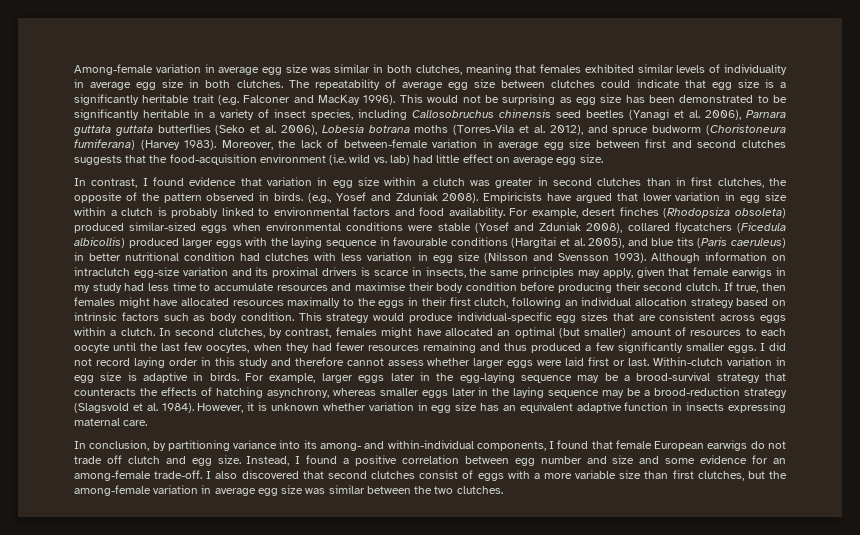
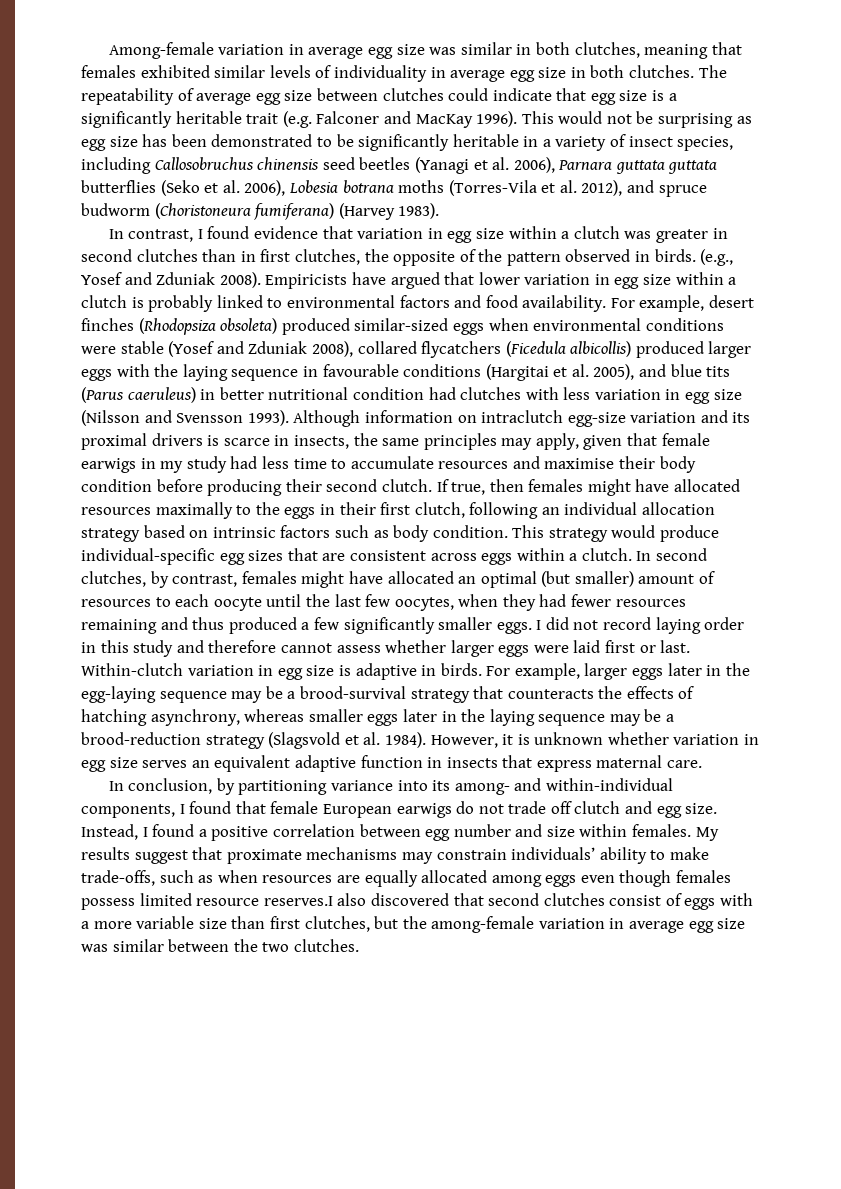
[221,139,786,150] [74,154,603,165] Moreover, the lack of between-female variation in average egg size between first and second clutches suggests that the food-acquisition environment (i.e. wild vs. lab) had little effect on average egg size. -> (440, 211) none
[697,237,728,248] (Paris -> [81,387,124,403] (Parus
[480,403,500,411] has -> [142,760,188,768] serves
[728,402,787,413] expressing -> [502,755,592,772] that express
[639,455,787,464] [74,470,212,481] and some evidence for an among-female trade-off. I -> [579,824,719,841] [81,847,709,864] [81,870,732,887] [81,893,333,910] within females. My results suggest that proximate mechanisms may constrain individuals’ ability to make trade-offs, such as when resources are equally allocated among eggs even though females possess limited resource reserves.I

